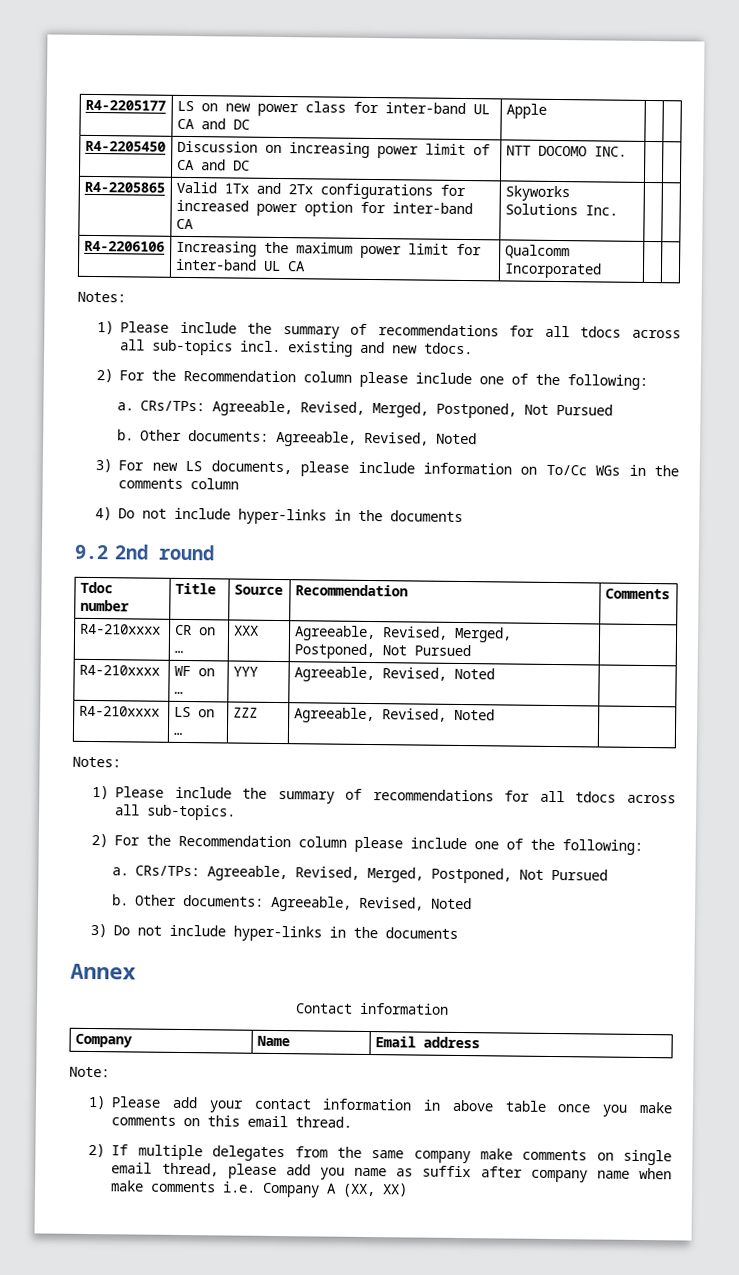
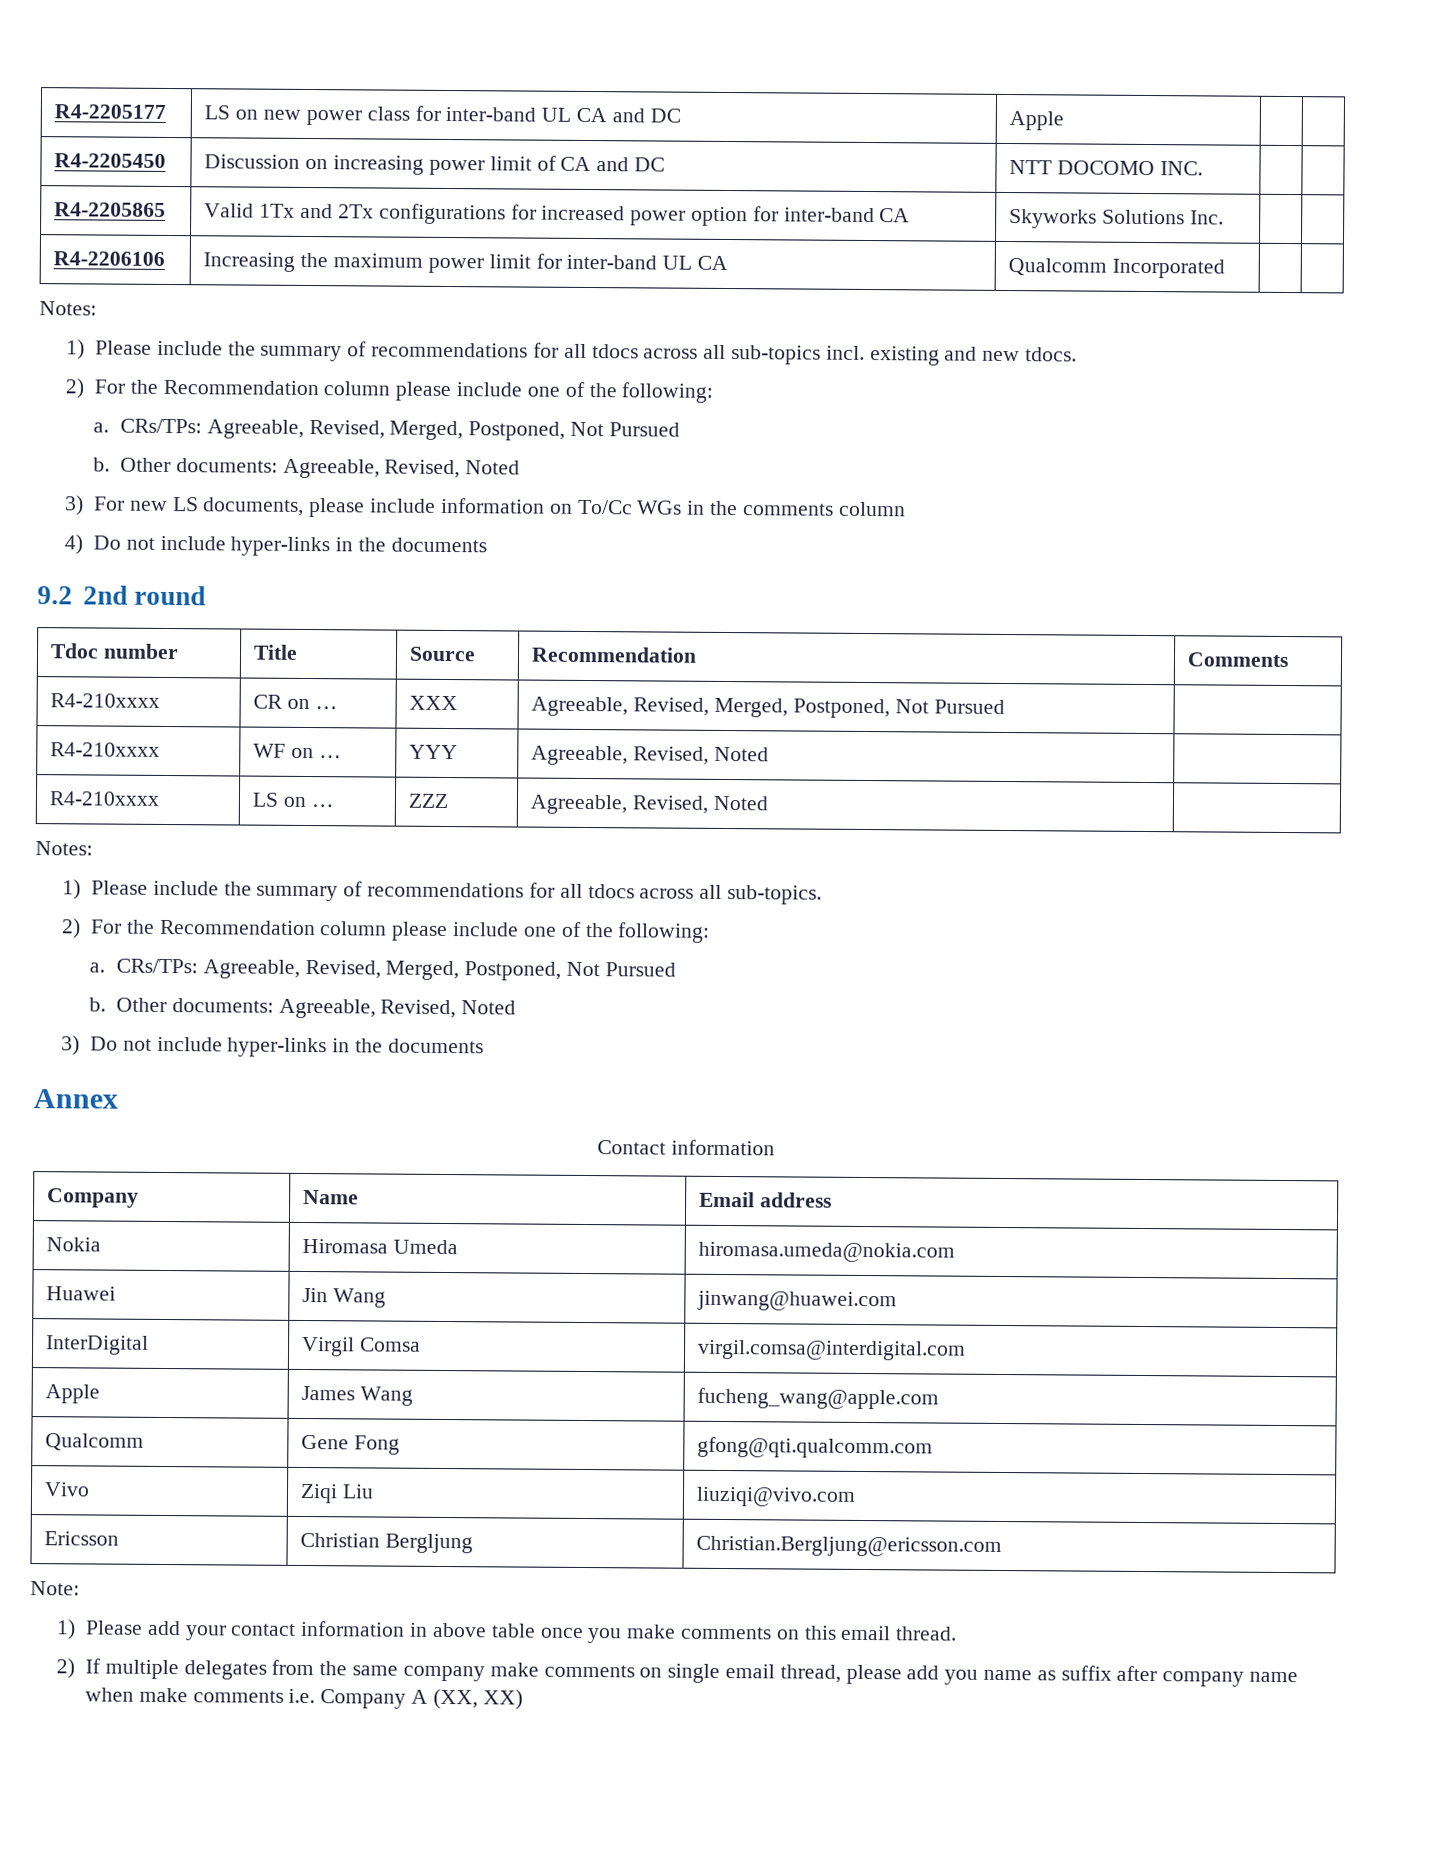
(480, 1042) none -> [46,1237,102,1252] [302,1238,459,1255] [698,1241,956,1263] [46,1286,117,1301] [302,1287,387,1308] [697,1290,898,1312] [45,1335,150,1355] [301,1336,422,1357] [697,1339,967,1361] [45,1384,101,1404] [301,1385,414,1406] [697,1387,940,1410] [45,1433,145,1451] [301,1434,401,1455] [697,1436,934,1459] [44,1482,91,1497] [300,1483,375,1504] [696,1486,857,1507] [44,1531,120,1546] [300,1532,474,1554] [696,1535,1003,1557] // Nokia | Hiromasa Umeda | hiromasa.umeda@nokia.com // Huawei | Jin Wang | jinwang@huawei.com // InterDigital | Virgil Comsa | virgil.comsa@interdigital.com // Apple | James Wang | fucheng_wang@apple.com // Qualcomm | Gene Fong | gfong@qti.qualcomm.com // Vivo | Ziqi Liu | liuziqi@vivo.com // Ericsson | Christian Bergljung | Christian.Bergljung@ericsson.com

